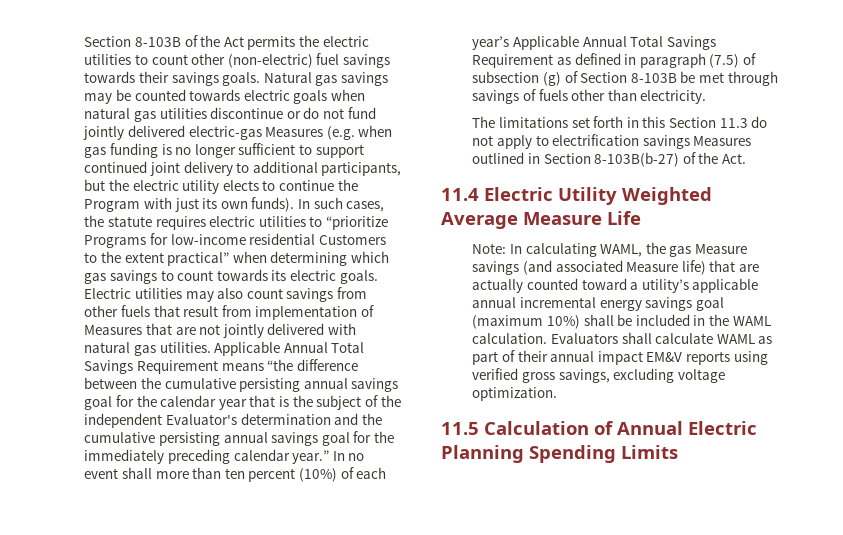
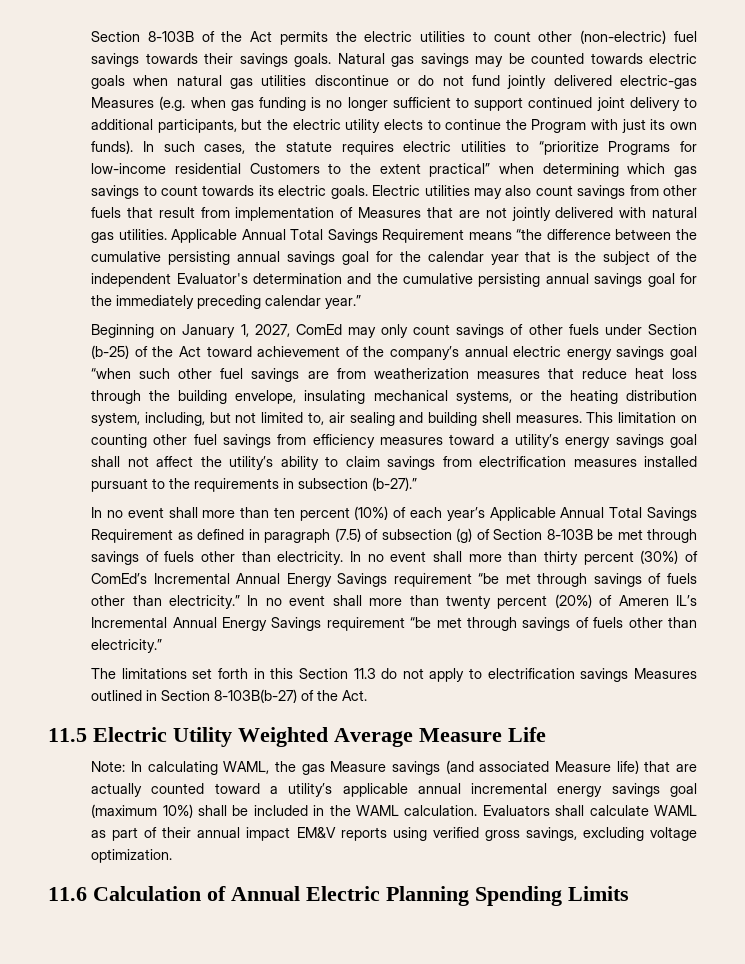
(330, 457) none -> [91,324,697,338] [91,345,698,360] [91,368,697,382] [91,390,697,404] [91,412,697,426] [91,434,697,448] [91,456,697,470] [91,477,418,492] // Beginning on January 1, 2027, ComEd may only count savings of other fuels under Section (b-25) of the Act toward achievement of the company’s annual electric energy savings goal “when such other fuel savings are from weatherization measures that reduce heat loss through the building envelope, insulating mechanical systems, or the heating distribution system, including, but not limited to, air sealing and building shell measures. This limitation on counting other fuel savings from efficiency measures toward a utility’s energy savings goal shall not affect the utility’s ability to claim savings from electrification measures installed pursuant to the requirements in subsection (b-27).” //
(707, 97) none -> [350,550,699,565] [91,573,698,587] [91,594,697,609] [91,617,698,631] [91,639,163,653] In no event shall more than thirty percent (30%) of ComEd’s Incremental Annual Energy Savings requirement “be met through savings of fuels other than electricity.” In no event shall more than twenty percent (20%) of Ameren IL’s Incremental Annual Energy Savings requirement “be met through savings of fuels other than electricity.”
[441,188,479,201] 11.4 -> [48,728,87,742] 11.5
[441,422,479,435] 11.5 -> [48,887,87,901] 11.6

